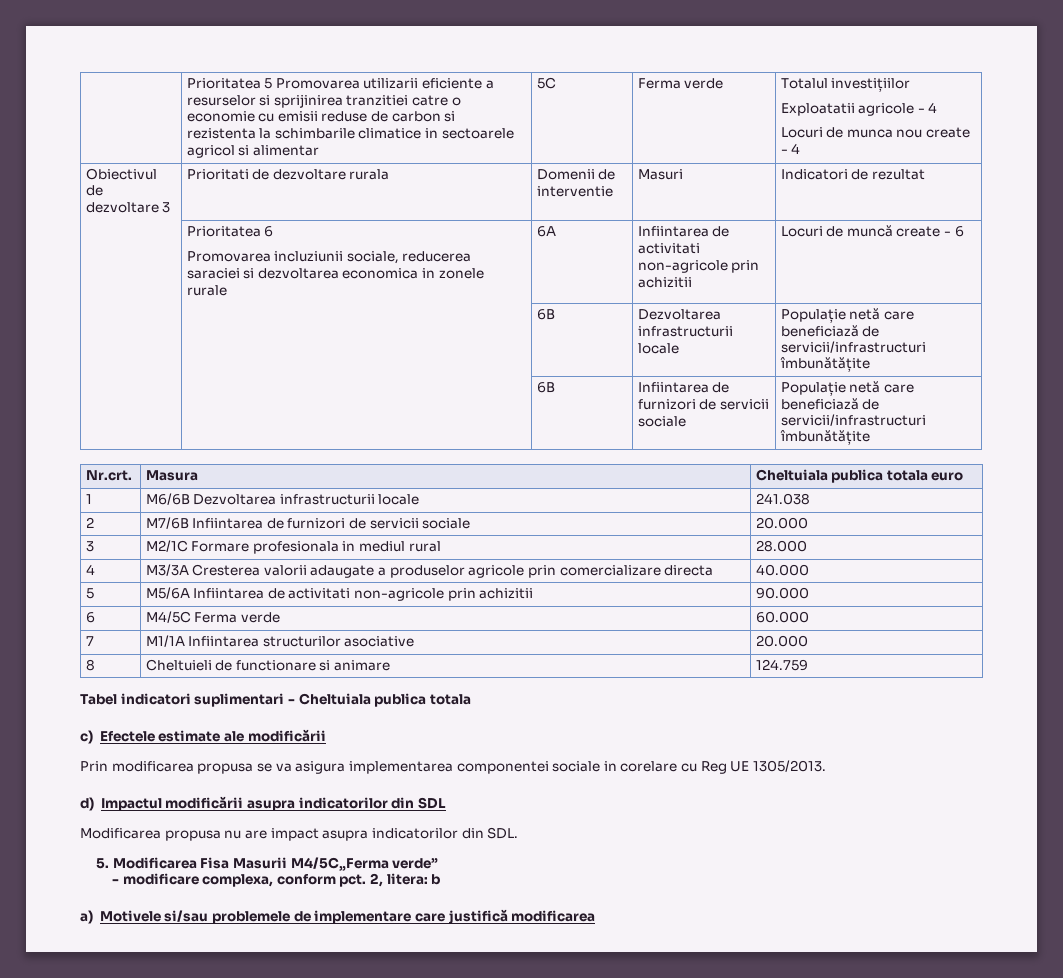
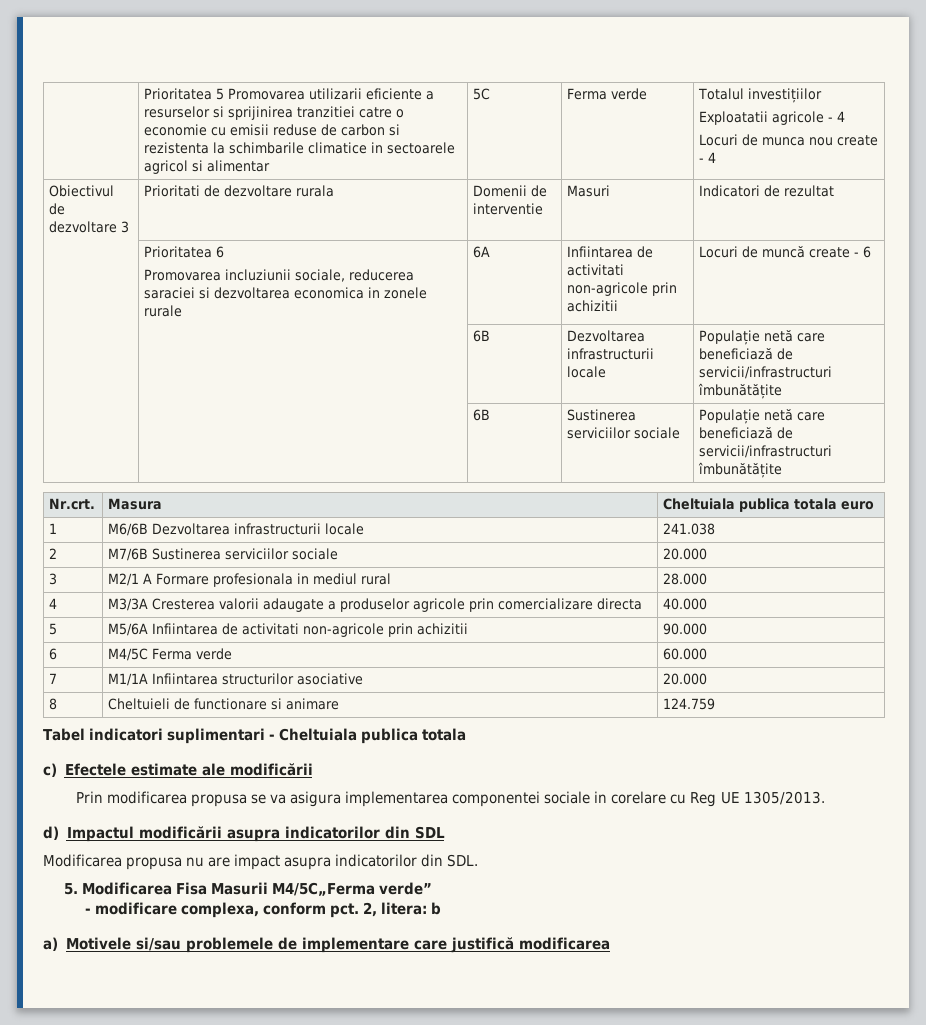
[637,382,730,393] [637,399,769,410] Infiintarea de furnizori de servicii -> [567,409,637,421] [567,427,632,439] Sustinerea serviciilor
[192,518,419,529] Infiintarea de furnizori de servicii -> [152,548,290,560] Sustinerea serviciilor
[145,540,188,552] M2/1C -> [108,573,153,586] M2/1 A

